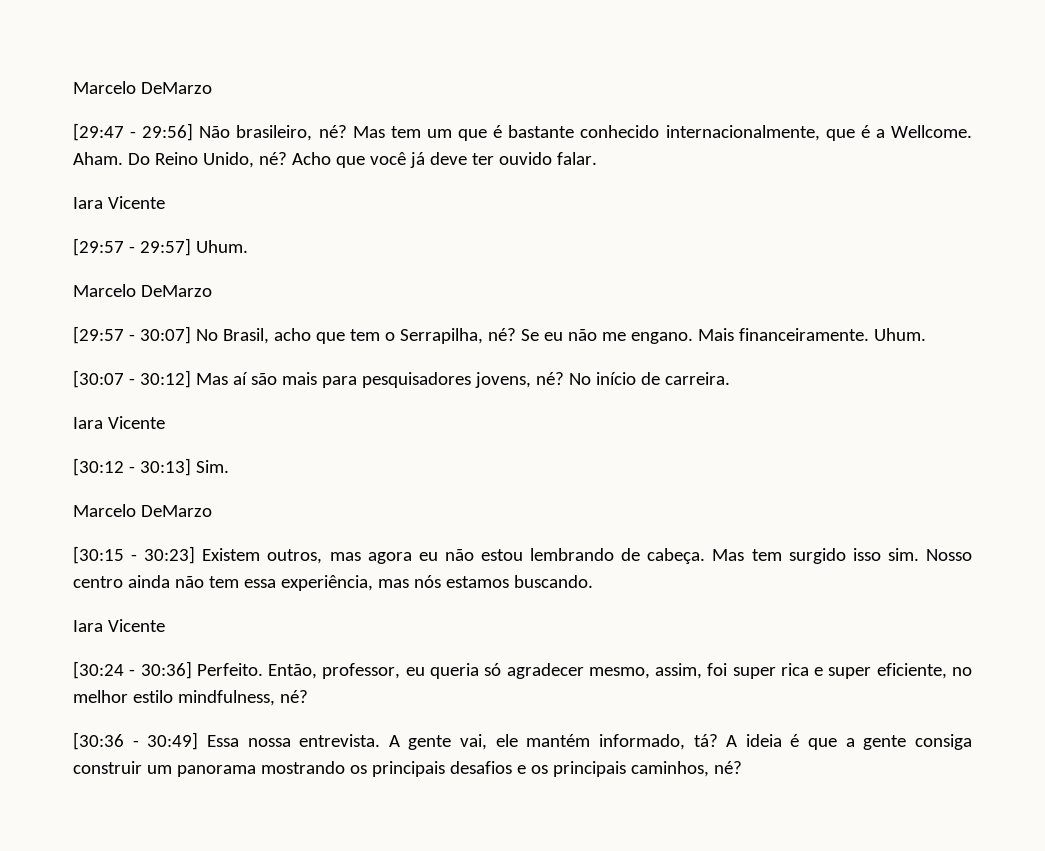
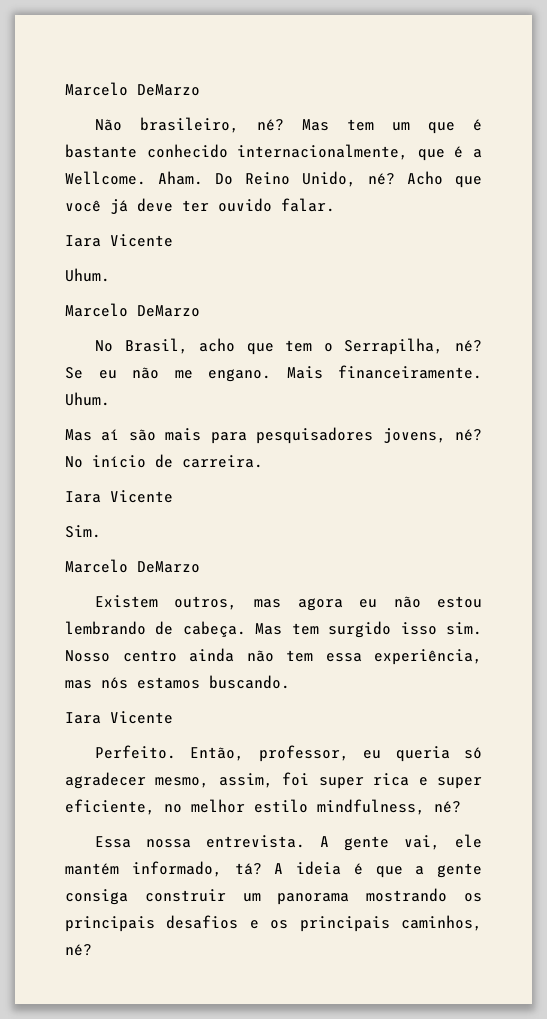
[73,81,212,94] [73,123,194,141] Marcelo DeMarzo // [29:47 - 29:56] -> [65,82,200,96] Marcelo DeMarzo //
[73,238,191,256] [29:57 - 29:57] -> (173, 240) none
[73,326,191,344] [29:57 - 30:07] -> (200, 311) none
[73,370,191,388] [30:07 - 30:12] -> (110, 399) none
[73,458,191,476] [30:12 - 30:13] -> (173, 496) none
[73,546,196,564] [30:15 - 30:23] -> (200, 567) none
[73,661,192,679] [30:24 - 30:36] -> (173, 717) none
[73,732,199,750] [30:36 - 30:49] -> (461, 807) none

